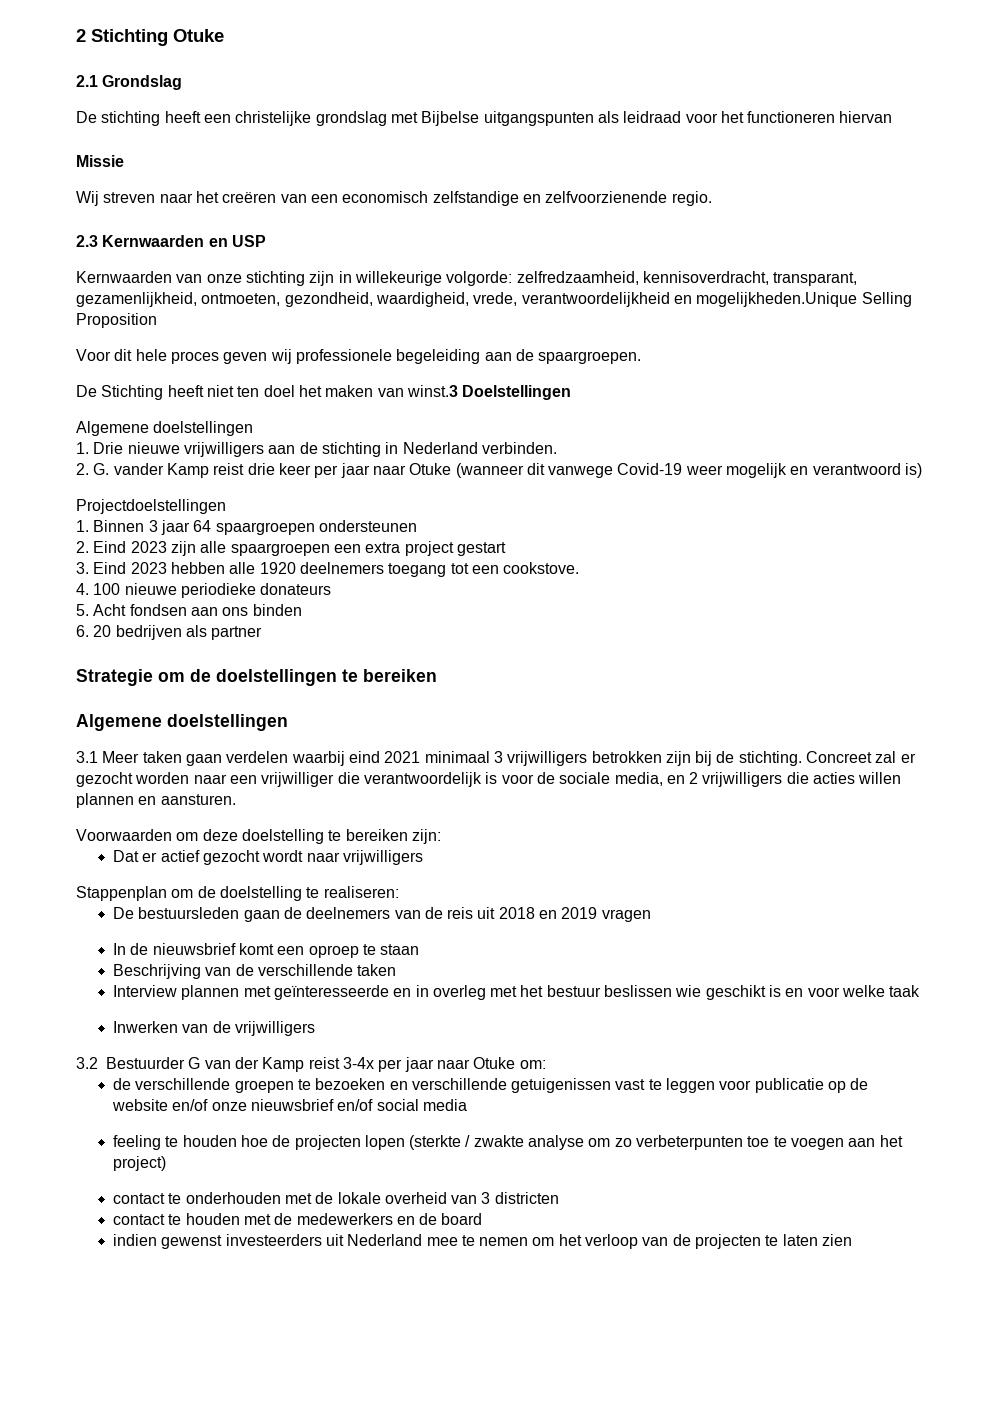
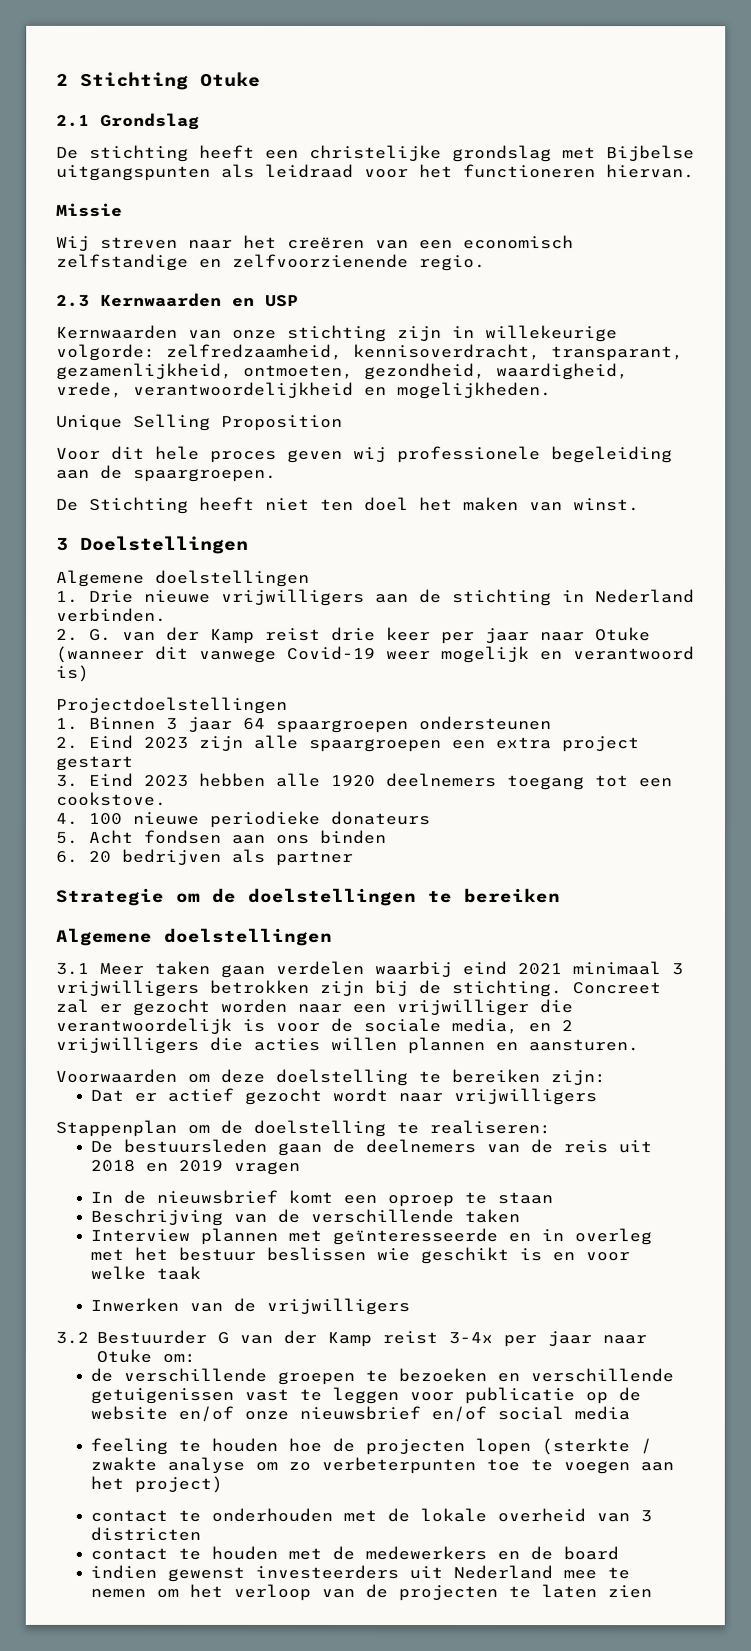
[839,111,893,123] hiervan -> [606,164,695,179] hiervan.
[696,292,858,307] mogelijkheden.Unique -> [397,382,552,400] [56,414,123,431] mogelijkheden. // Unique
[406,385,458,397] winst.3 -> [573,498,640,512] [56,537,69,551] winst. // 3
[113,463,164,475] vander -> [122,626,200,641] van der

